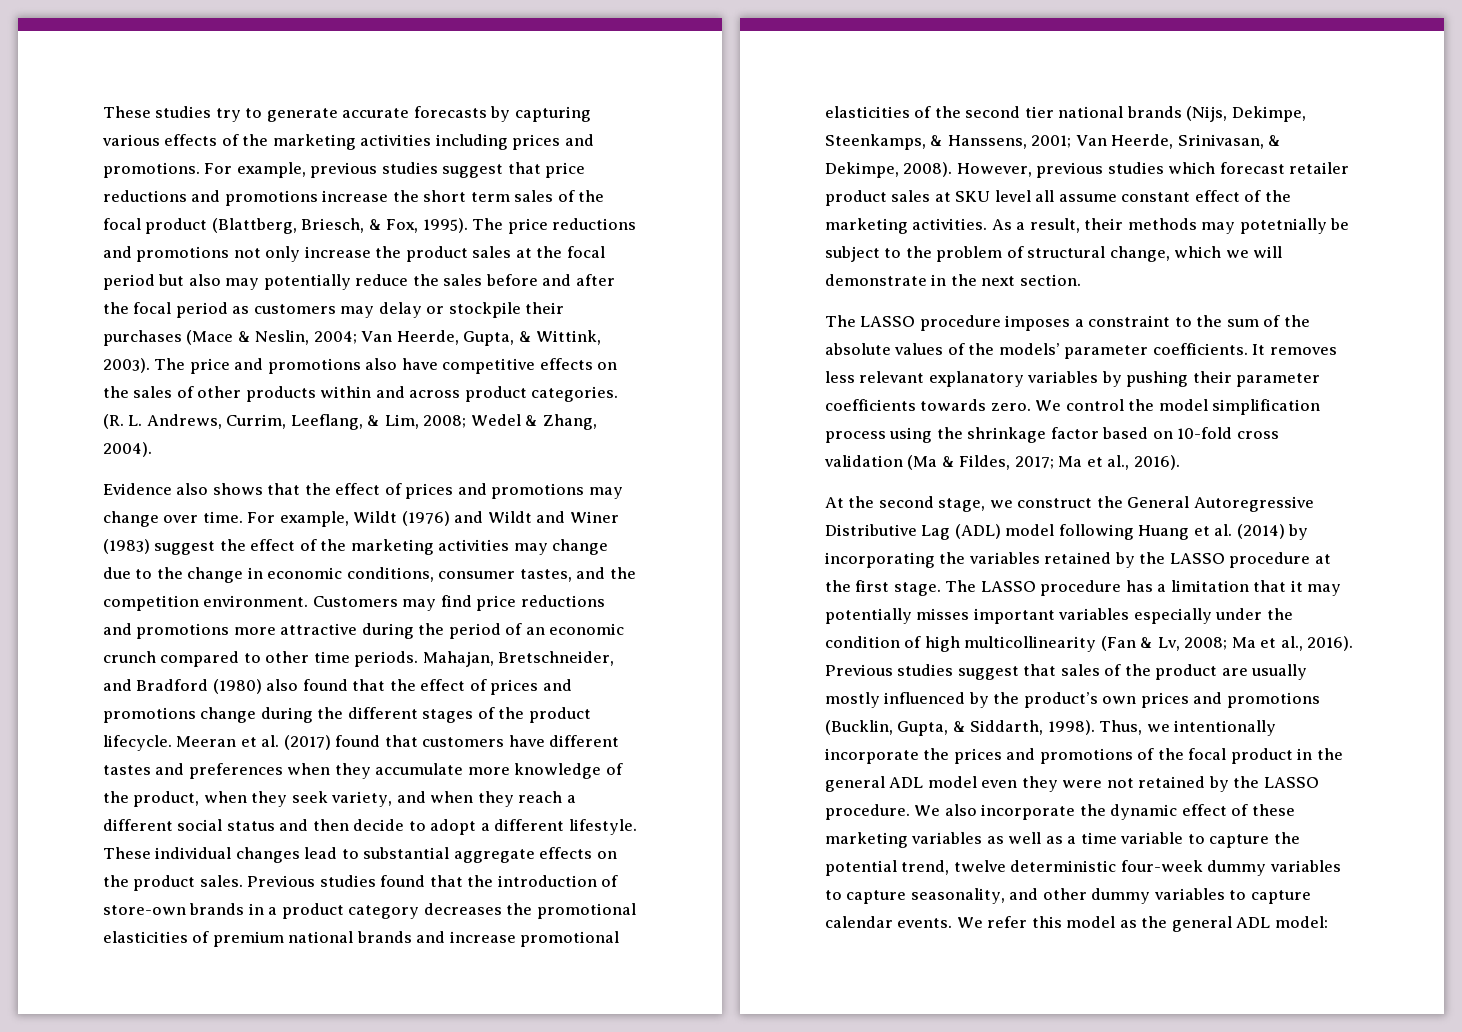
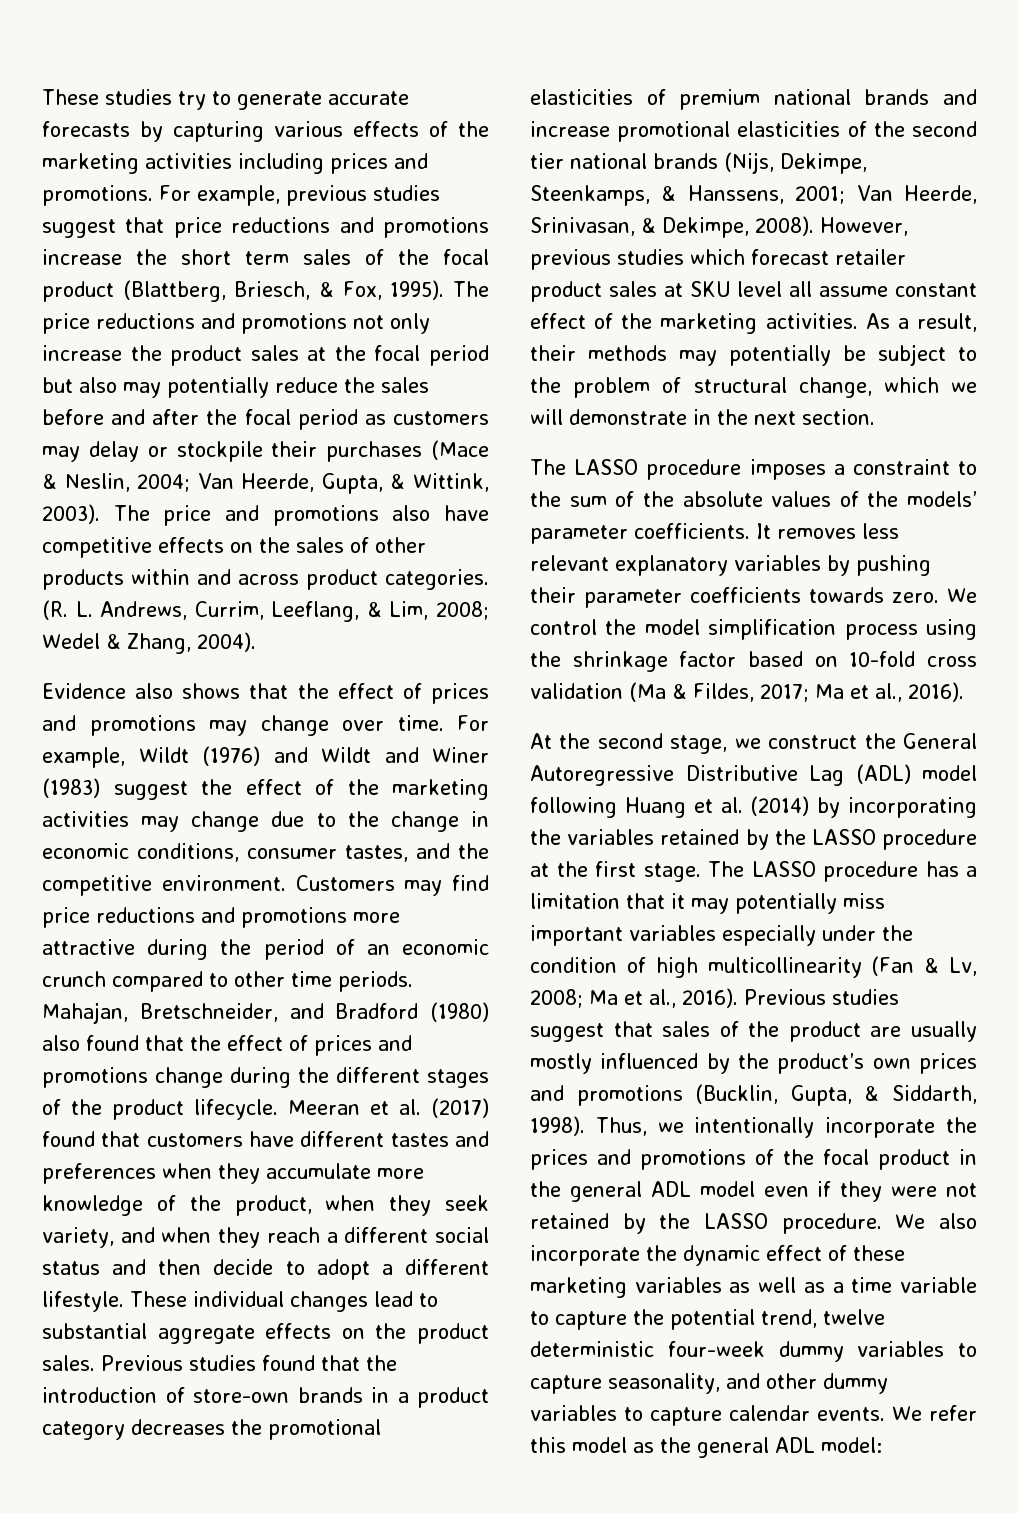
[103,595,199,611] competition -> [42,875,152,896] competitive
[1239,218,1327,234] potetnially -> [729,345,831,366] potentially
[916,608,970,620] misses -> [843,893,885,909] miss
(1018, 784) none -> [817,1181,832,1197] if

